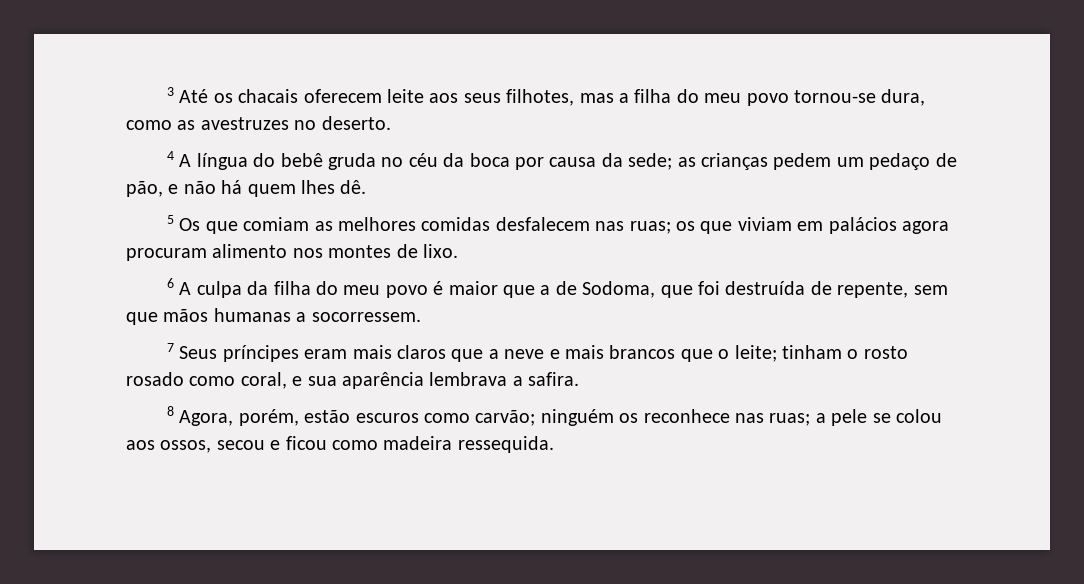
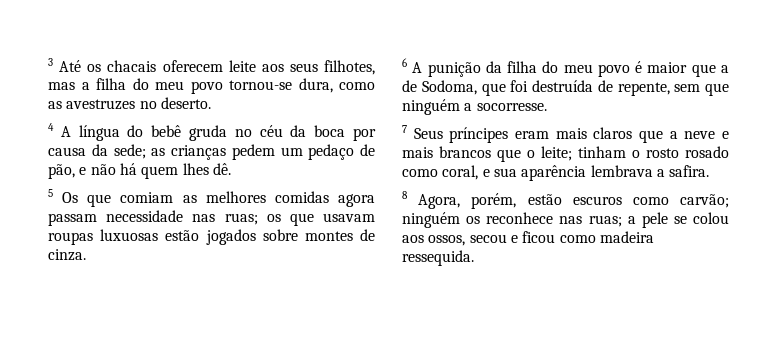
[495,217,590,231] desfalecem -> [338,194,376,207] [48,210,184,226] agora passam necessidade
[737,217,949,234] [126,244,323,261] viviam em palácios agora procuram alimento nos -> [322,213,375,222] [48,229,298,245] usavam roupas luxuosas estão jogados sobre
[423,244,458,258] lixo. -> [48,249,86,261] cinza.
[196,281,242,298] culpa -> [427,62,481,77] punição
[163,308,421,322] mãos humanas a socorressem. -> [402,99,547,115] ninguém a socorresse.

